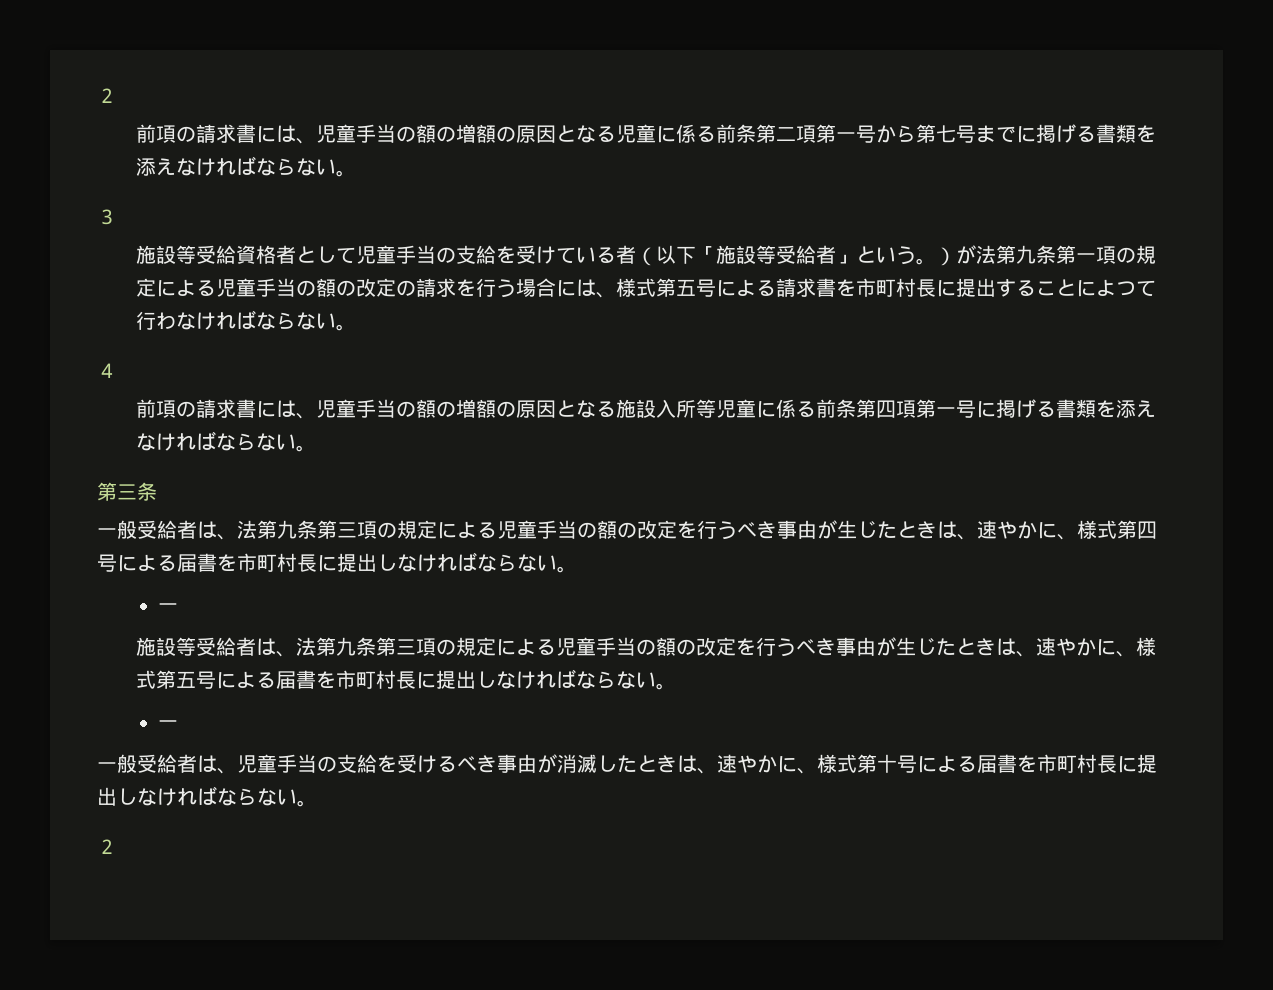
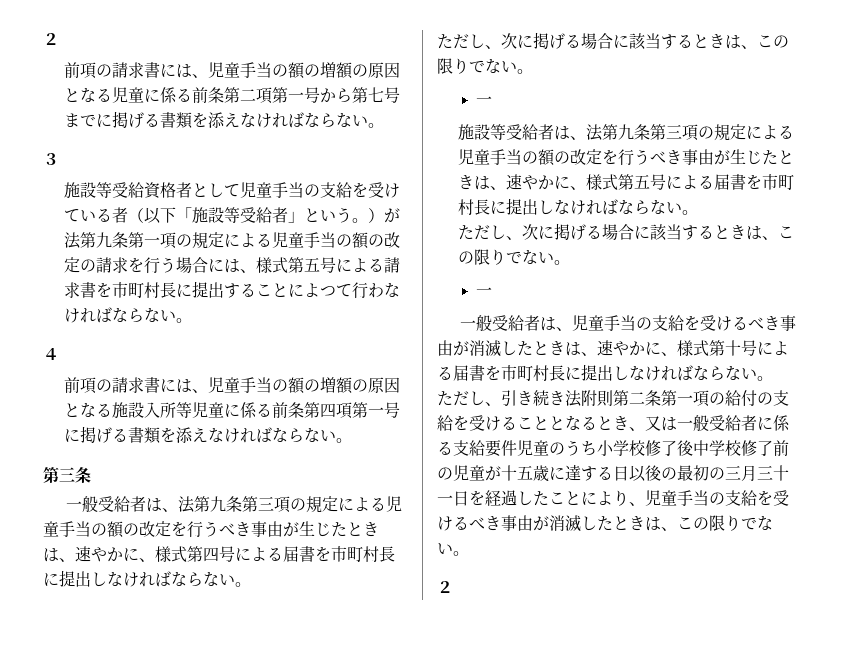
(577, 569) none -> [437,32,789,50] [437,58,533,74] // ただし、次に掲げる場合に該当するときは、この限りでない。
(677, 686) none -> [458,223,795,241] [458,249,571,265] // ただし、次に掲げる場合に該当するときは、この限りでない。
(317, 803) none -> [437,390,789,407] [437,415,790,431] [437,440,789,457] [437,464,789,482] [437,490,789,506] [437,515,773,532] [437,542,469,556] // ただし、引き続き法附則第二条第一項の給付の支給を受けることとなるとき、又は一般受給者に係る支給要件児童のうち小学校修了後中学校修了前の児童が十五歳に達する日以後の最初の三月三十一日を経過したことにより、児童手当の支給を受けるべき事由が消滅したときは、この限りでない。

